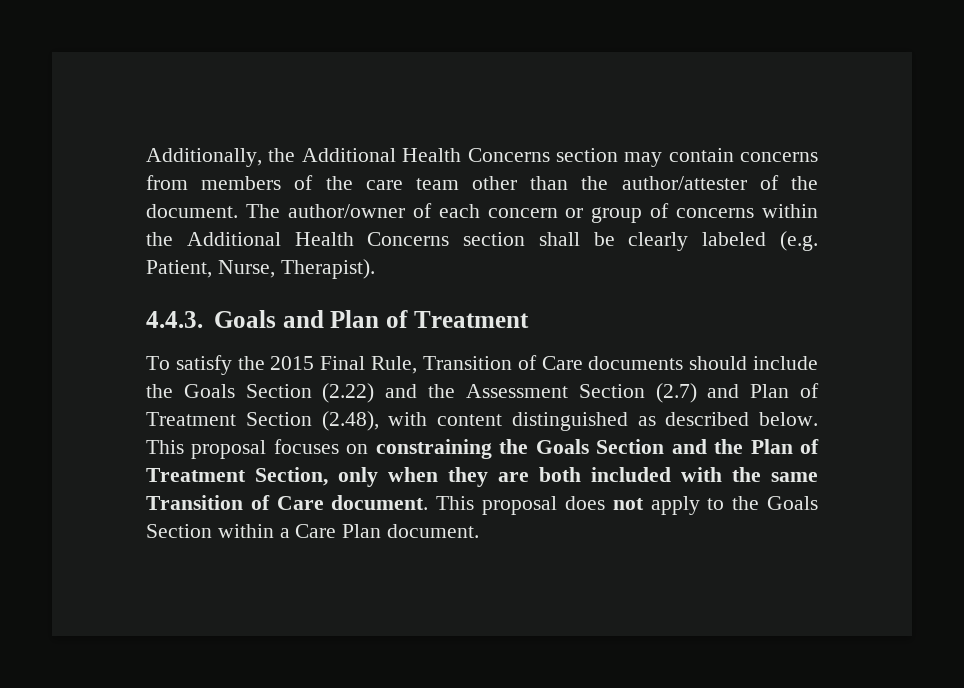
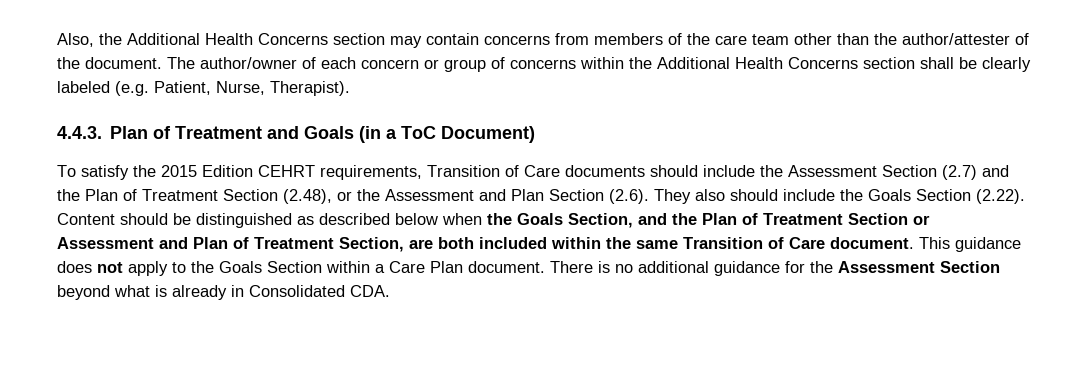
[146,148,262,167] Additionally, -> [57,33,94,47] Also,
[213,310,529,328] Goals and Plan of Treatment -> [110,126,536,143] Plan of Treatment and Goals (in a ToC Document)
[320,356,418,374] Final Rule, -> [202,165,422,180] Edition CEHRT requirements,
[183,383,456,403] Goals Section (2.22) and the -> (783, 171) none
(740, 391) none -> [57,189,80,201] the
[388,412,818,431] [146,439,820,459] [146,467,488,487] with content distinguished as described below. This proposal focuses on constraining the Goals Section and the Plan of Treatment Section, only when they -> [337,189,1025,204] [57,213,930,228] [57,237,404,252] or the Assessment and Plan Section (2.6). They also should include the Goals Section (2.22). Content should be distinguished as described below when the Goals Section, and the Plan of Treatment Section or Assessment and Plan of Treatment Section,
[681,467,722,482] with -> [551,237,601,249] within
[482,496,558,515] proposal -> [955,237,1021,252] guidance
(480, 531) none -> [550,261,1000,276] [57,285,390,300] There is no additional guidance for the Assessment Section beyond what is already in Consolidated CDA.

